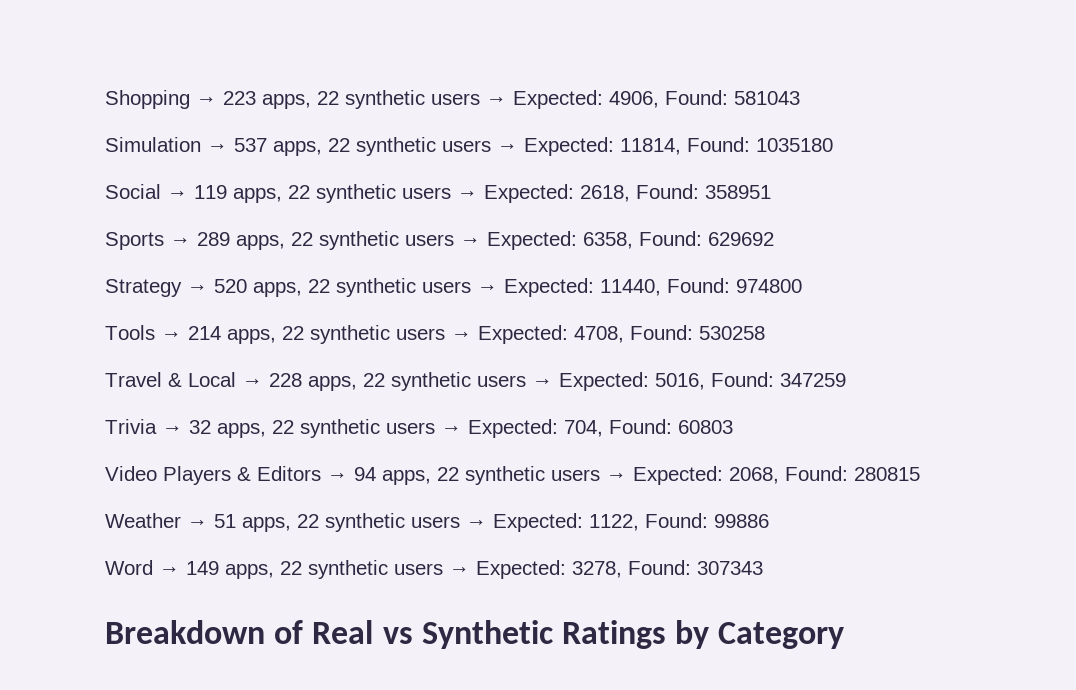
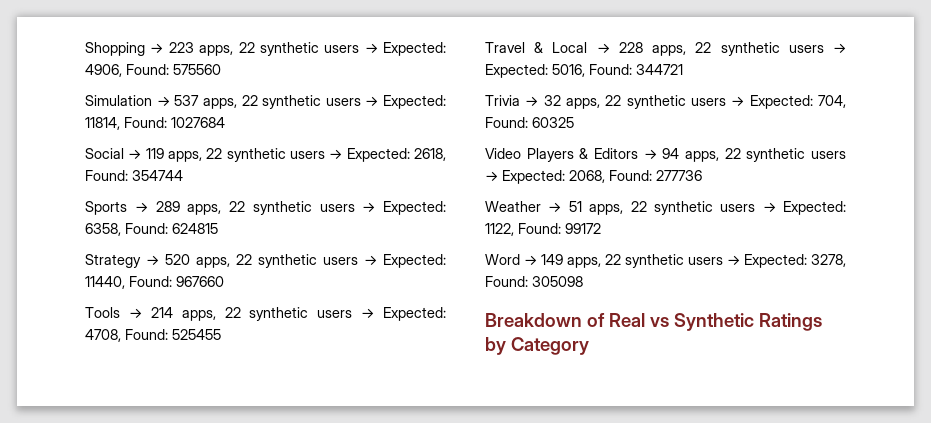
[734,91,800,105] 581043 -> [173,64,221,75] 575560
[756,138,833,152] 1035180 -> [171,117,225,128] 1027684
[705,185,771,199] 358951 -> [132,170,183,181] 354744
[708,232,774,246] 629692 -> [172,223,218,234] 624815
[736,279,802,293] 974800 -> [176,276,224,287] 967660
[699,326,765,340] 530258 -> [172,329,221,340] 525455
[780,373,846,387] 347259 -> [636,64,683,75] 344721
[678,420,733,434] 60803 -> [532,117,574,128] 60325
[854,467,920,481] 280815 -> [656,170,702,181] 277736
[714,514,769,528] 99886 -> [565,223,601,234] 99172
[697,561,763,575] 307343 -> [532,276,583,287] 305098

